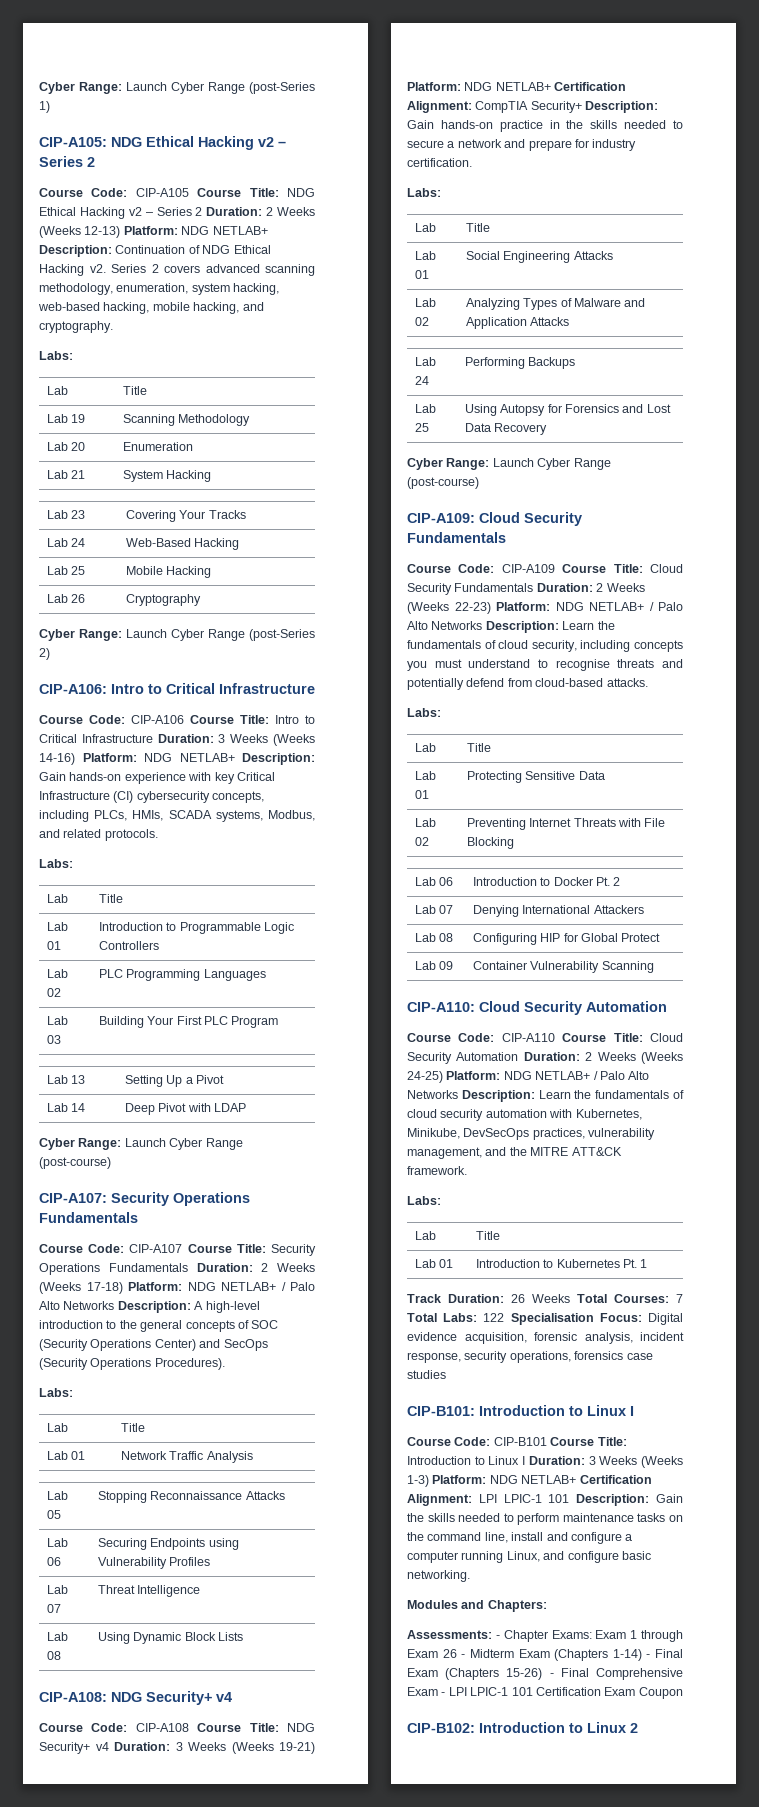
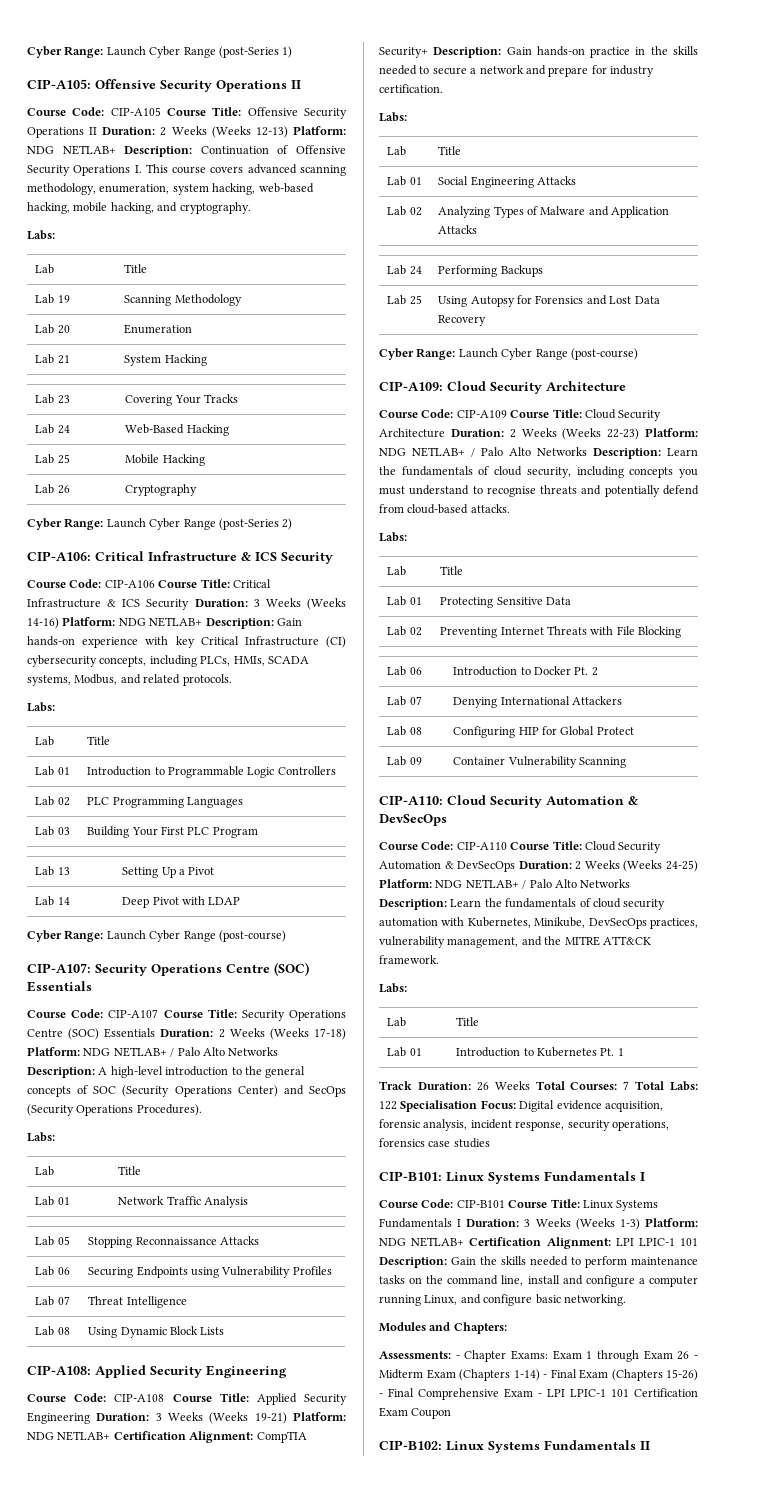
[111,136,286,150] [39,156,95,167] NDG Ethical Hacking v2 – Series 2 -> [95,79,301,92] Offensive Security Operations II
[287,188,315,197] [39,207,203,219] NDG Ethical Hacking v2 – Series 2 -> [247,107,348,119] [27,127,98,138] Offensive Security Operations II
[202,245,271,254] [39,264,159,276] NDG Ethical Hacking v2. Series 2 -> [296,145,346,154] [27,164,207,176] Offensive Security Operations I. This course
[111,683,315,694] Intro to Critical Infrastructure -> [95,551,333,564] Critical Infrastructure & ICS Security
[275,715,315,724] [39,734,153,743] Intro to Critical Infrastructure -> [232,579,271,588] [27,598,190,610] Critical Infrastructure & ICS Security
[39,1212,138,1223] Fundamentals -> [226,962,309,976] [27,981,92,992] Centre (SOC) Essentials
[108,1263,188,1272] Fundamentals -> [27,1028,156,1040] Centre (SOC) Essentials
[111,1691,232,1705] NDG Security+ v4 -> [95,1365,287,1378] Applied Security Engineering
[287,1723,315,1732] [39,1742,109,1754] NDG Security+ v4 -> [256,1393,347,1405] [27,1412,90,1424] Applied Security Engineering
[407,532,506,543] Fundamentals -> [546,381,626,391] Architecture
[454,583,534,592] Fundamentals -> [379,428,445,438] Architecture
(667, 1006) none -> [628,796,638,805] [379,814,447,826] & DevSecOps
(519, 1056) none -> [444,861,516,872] & DevSecOps
[479,1405,626,1416] Introduction to Linux -> [446,1171,636,1184] Linux Systems Fundamentals
[407,1456,520,1465] Introduction to Linux -> [582,1200,659,1211] [379,1218,452,1228] Linux Systems Fundamentals
[479,1722,638,1733] Introduction to Linux 2 -> [446,1440,650,1453] Linux Systems Fundamentals II

